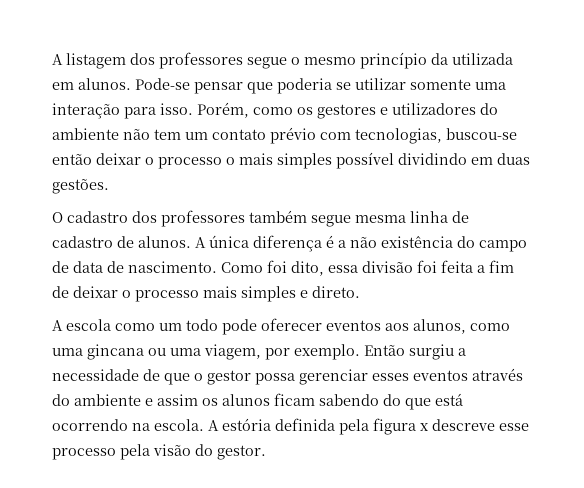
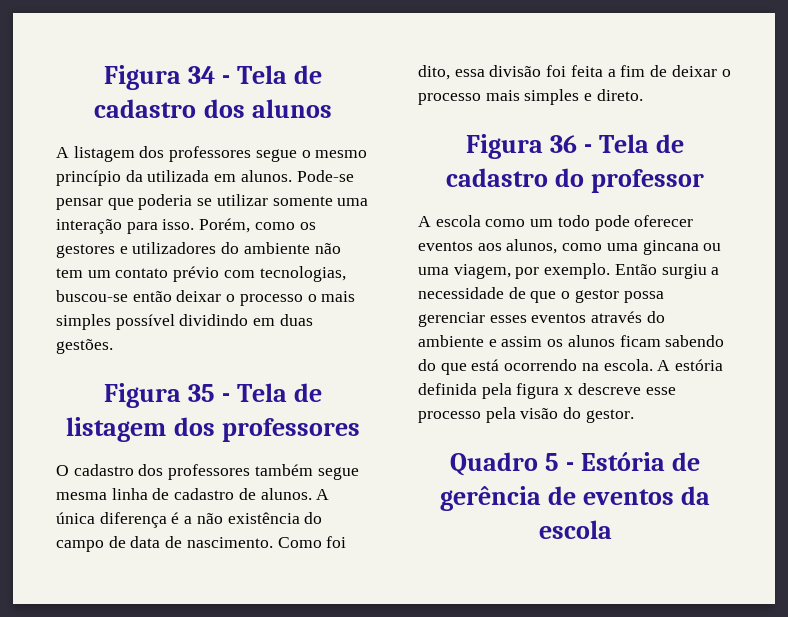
(52, 59) none -> [103,65,323,90] [94,99,332,118] Figura 34 - Tela de cadastro dos alunos //
(109, 186) none -> [103,383,323,408] [66,417,360,442] // Figura 35 - Tela de listagem dos professores
(360, 292) none -> [465,134,685,159] [445,168,705,193] // Figura 36 - Tela de cadastro do professor
(266, 452) none -> [449,452,701,476] [439,486,711,511] [538,520,612,539] // Quadro 5 - Estória de gerência de eventos da escola

